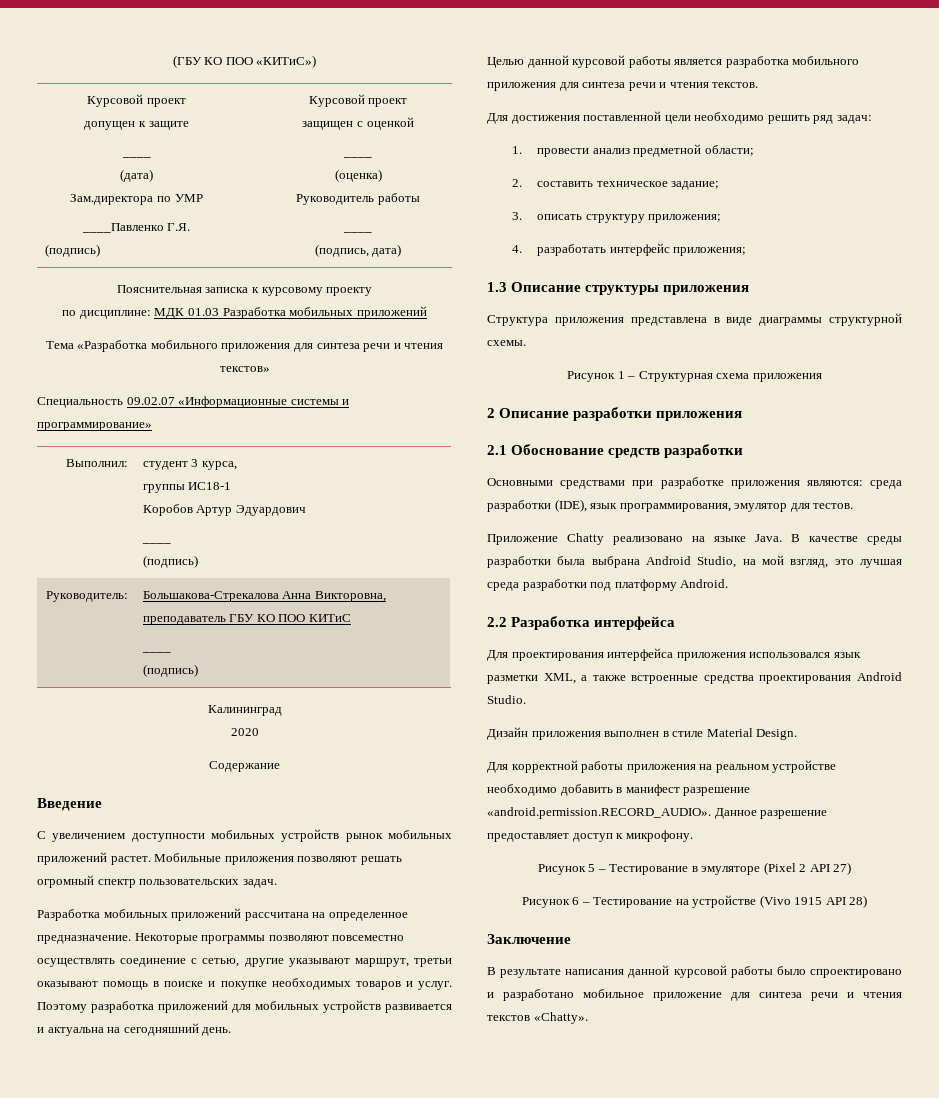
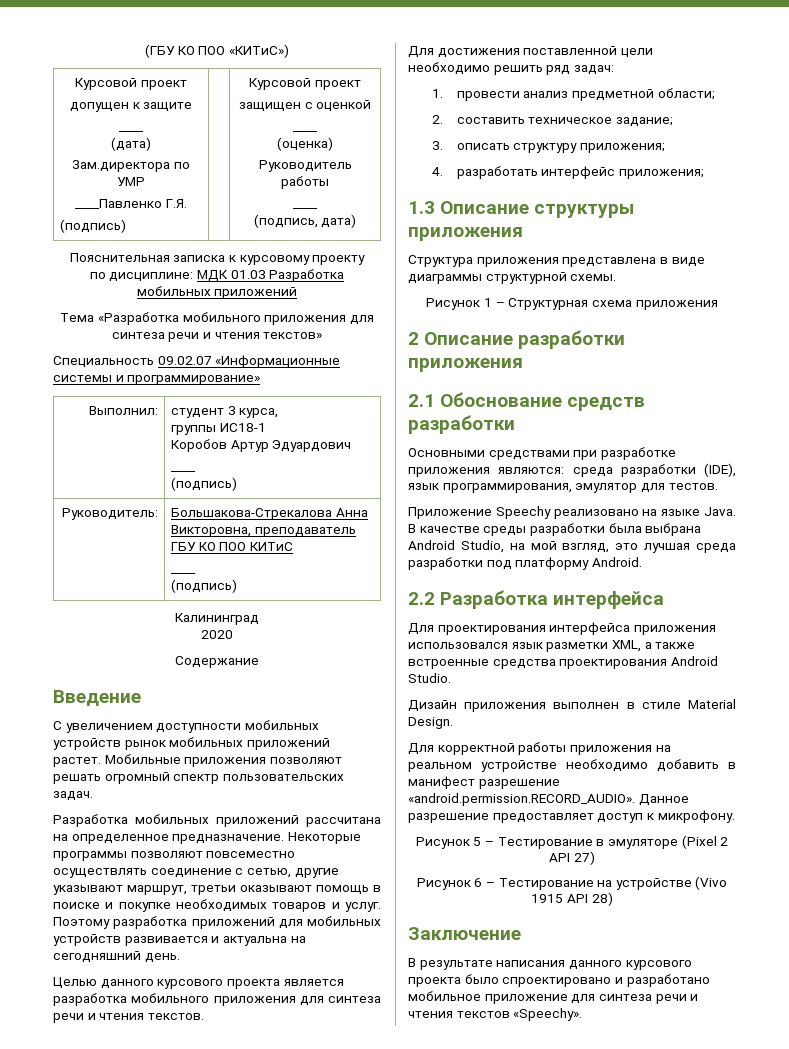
[527,55,671,68] данной курсовой работы -> [100,979,280,989] данного курсового проекта
[567,533,604,545] Chatty -> [495,506,551,519] Speechy
[628,965,773,978] данной курсовой работы -> [568,960,692,970] [408,977,461,987] данного курсового проекта
[533,1012,588,1024] «Chatty». -> [513,1008,583,1021] «Speechy».

